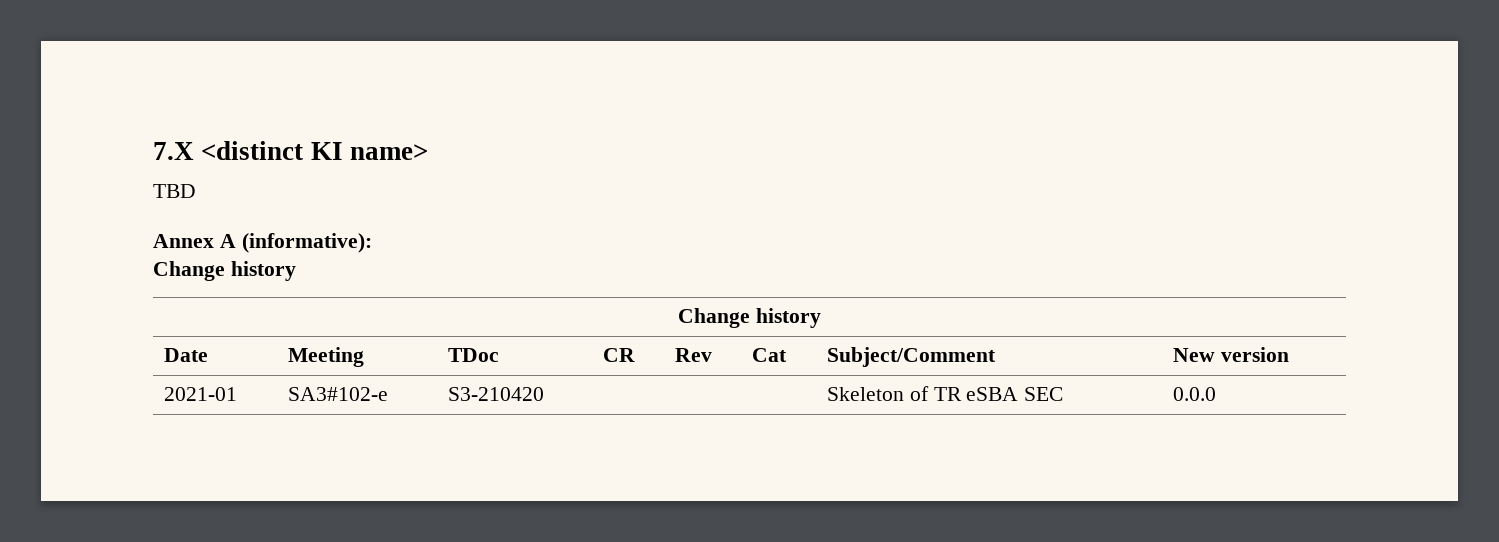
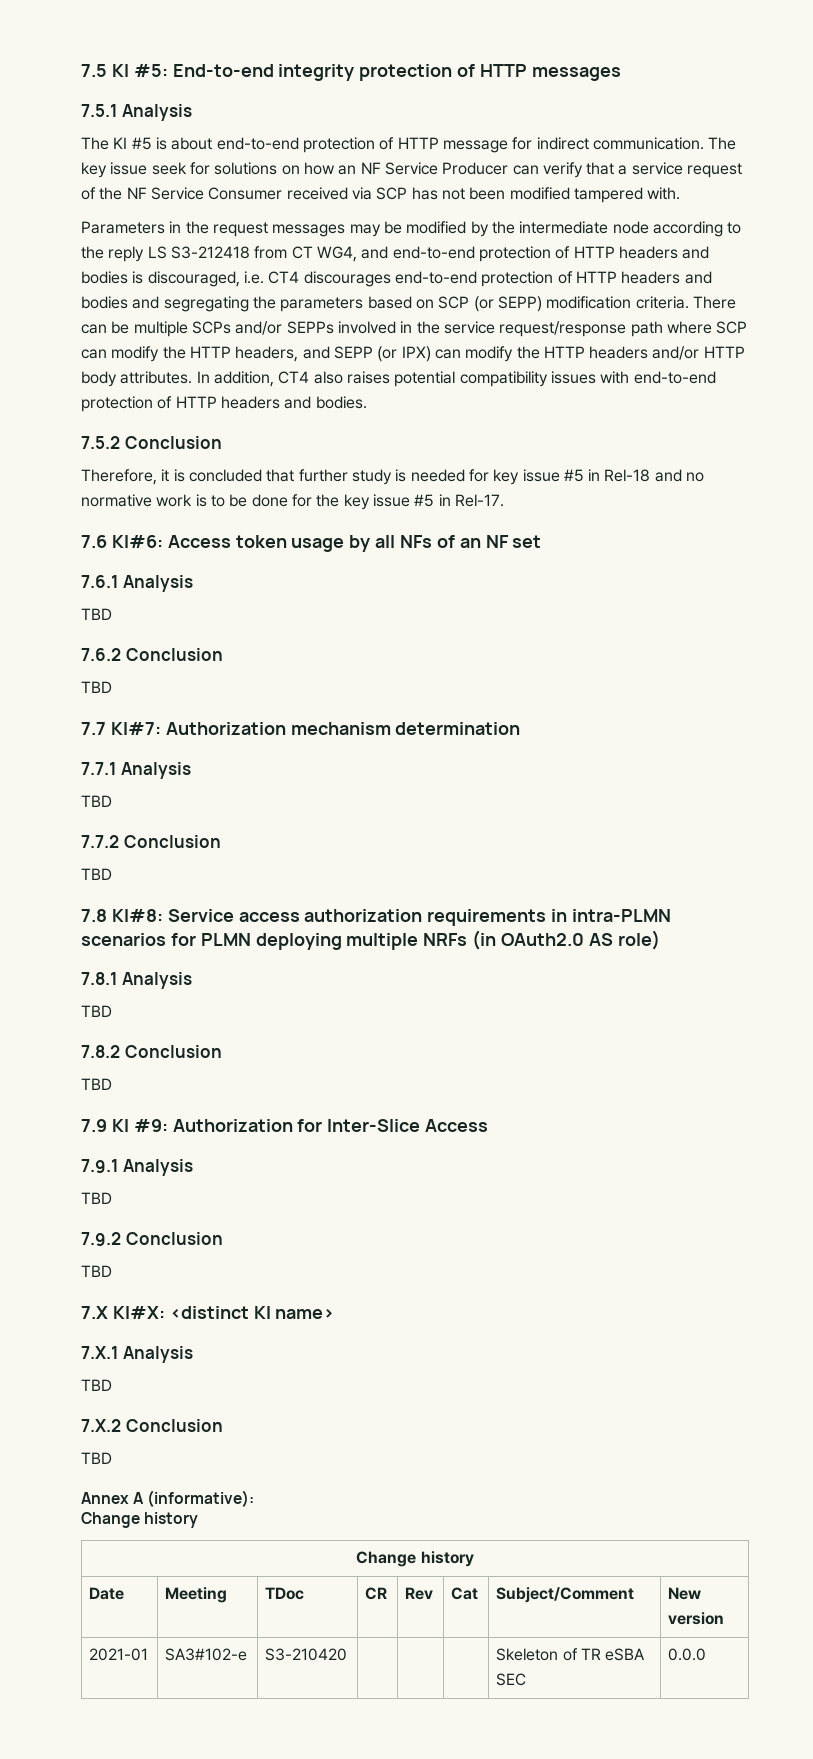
[153,141,428,160] 7.X <distinct KI name> -> [81,64,621,81] [81,104,192,121] [81,137,737,153] [81,162,743,178] [81,187,681,203] [81,221,742,237] [81,246,710,262] [81,271,712,287] [81,296,736,312] [81,321,748,337] [81,346,745,362] [81,371,716,387] [81,396,367,412] [81,436,222,449] [81,469,705,485] [81,494,504,510] [81,535,542,552] [81,575,193,592] [81,608,112,620] [81,648,223,661] [81,681,112,693] [81,722,521,735] [81,762,191,779] [81,795,112,807] [81,835,221,848] [81,868,112,880] [81,909,672,926] [81,930,660,950] [81,972,192,989] [81,1005,112,1017] [81,1045,222,1058] [81,1078,112,1090] [81,1119,489,1132] [81,1159,193,1176] [81,1192,112,1204] [81,1232,223,1246] [81,1265,112,1277] [81,1306,335,1319] [81,1346,193,1363] [81,1379,112,1391] [81,1419,223,1432] 7.5 KI #5: End-to-end integrity protection of HTTP messages // 7.5.1 Analysis // The KI #5 is about end-to-end protection of HTTP message for indirect communication. The key issue seek for solutions on how an NF Service Producer can verify that a service request of the NF Service Consumer received via SCP has not been modified tampered with. // Parameters in the request messages may be modified by the intermediate node according to the reply LS S3-212418 from CT WG4, and end-to-end protection of HTTP headers and bodies is discouraged, i.e. CT4 discourages end-to-end protection of HTTP headers and bodies and segregating the parameters based on SCP (or SEPP) modification criteria. There can be multiple SCPs and/or SEPPs involved in the service request/response path where SCP can modify the HTTP headers, and SEPP (or IPX) can modify the HTTP headers and/or HTTP body attributes. In addition, CT4 also raises potential compatibility issues with end-to-end protection of HTTP headers and bodies. // 7.5.2 Conclusion // Therefore, it is concluded that further study is needed for key issue #5 in Rel-18 and no normative work is to be done for the key issue #5 in Rel-17. // 7.6 KI#6: Access token usage by all NFs of an NF set // 7.6.1 Analysis // TBD // 7.6.2 Conclusion // TBD // 7.7 KI#7: Authorization mechanism determination // 7.7.1 Analysis // TBD // 7.7.2 Conclusion // TBD // 7.8 KI#8: Service access authorization requirements in intra-PLMN scenarios for PLMN deploying multiple NRFs (in OAuth2.0 AS role) // 7.8.1 Analysis // TBD // 7.8.2 Conclusion // TBD // 7.9 KI #9: Authorization for Inter-Slice Access // 7.9.1 Analysis // TBD // 7.9.2 Conclusion // TBD // 7.X KI#X: <distinct KI name> // 7.X.1 Analysis // TBD // 7.X.2 Conclusion

